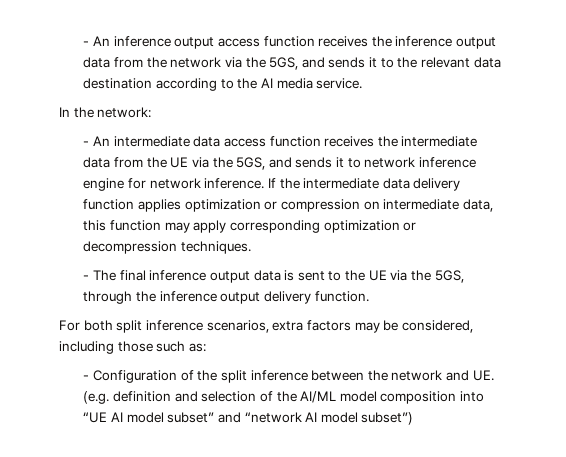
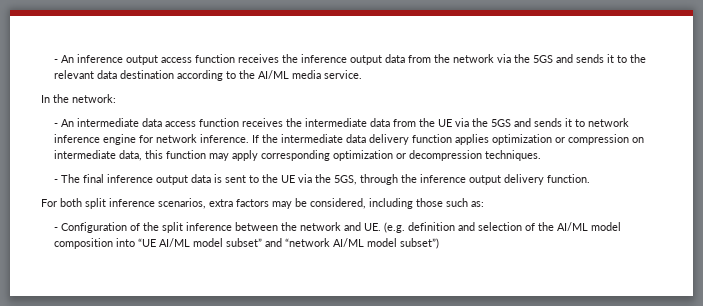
[269,57,299,70] 5GS, -> [533,55,554,63] 5GS
[260,78,273,88] AI -> [258,70,290,79] AI/ML
[236,157,266,170] 5GS, -> [491,119,512,127] 5GS
[110,412,123,422] AI -> [159,238,191,247] AI/ML
[305,412,318,422] AI -> [333,238,365,247] AI/ML

